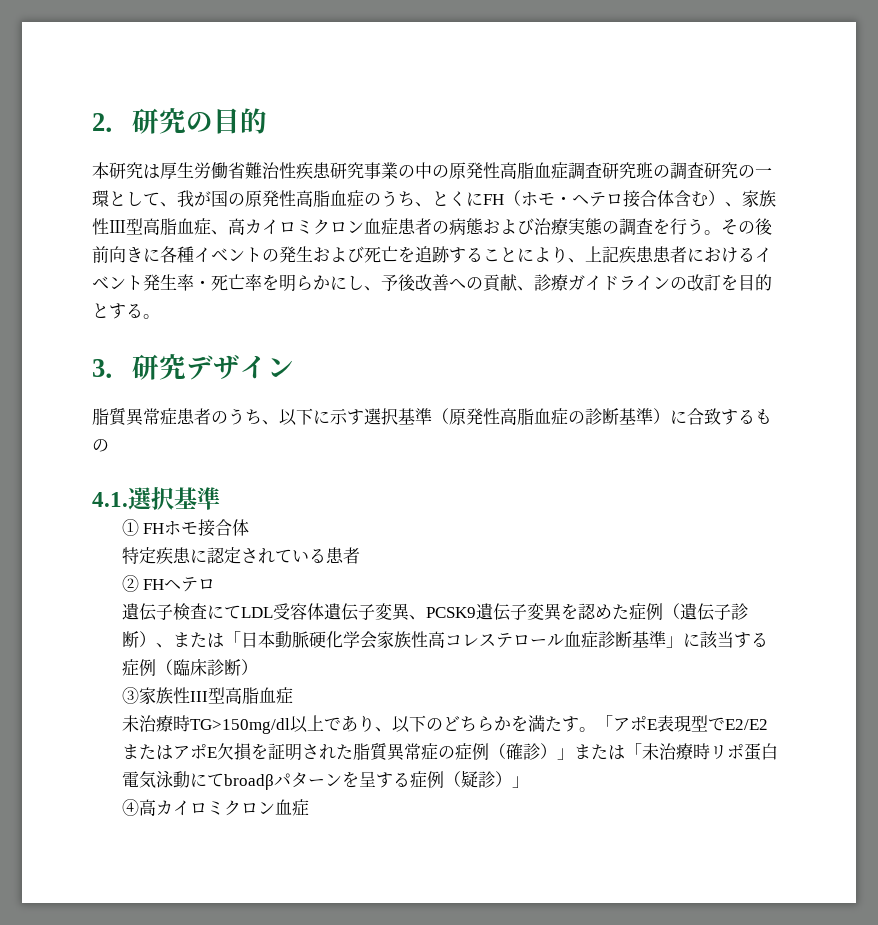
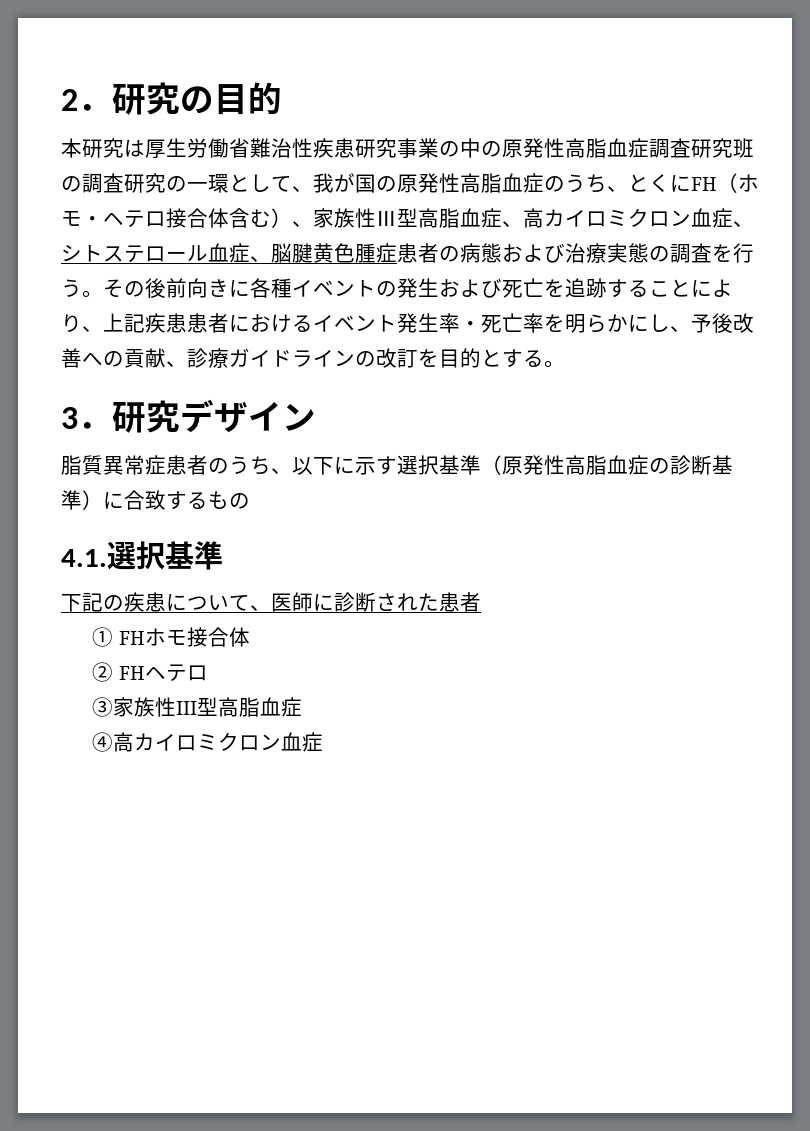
(398, 226) none -> [733,221,754,227] [61,243,397,263] 、シトステロール血症、脳腱黄色腫症
(220, 498) none -> [61,592,481,612] // 下記の疾患について、医師に診断された患者
[121,547,360,565] [121,575,216,592] [121,603,748,621] [121,631,768,649] [121,659,258,676] 特定疾患に認定されている患者 // ② FHヘテロ // 遺伝子検査にてLDL受容体遺伝子変異、PCSK9遺伝子変異を認めた症例（遺伝子診断）、または「日本動脈硬化学会家族性高コレステロール血症診断基準」に該当する症例（臨床診断） -> [92,662,208,682] ② FHヘテロ
[121,715,768,734] [121,743,778,761] [121,770,529,790] // 未治療時TG>150mg/dl以上であり、以下のどちらかを満たす。「アポE表現型でE2/E2またはアポE欠損を証明された脂質異常症の症例（確診）」または「未治療時リポ蛋白電気泳動にてbroadβパターンを呈する症例（疑診）」 -> (303, 707) none

